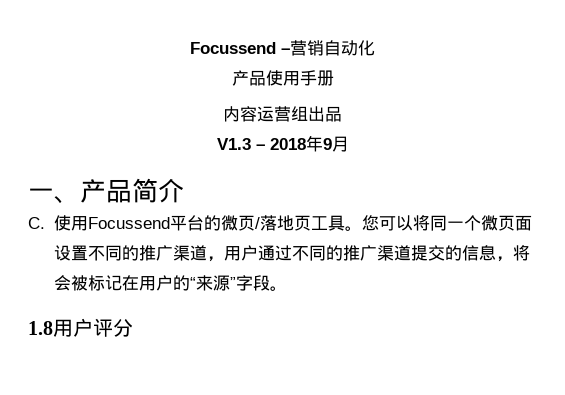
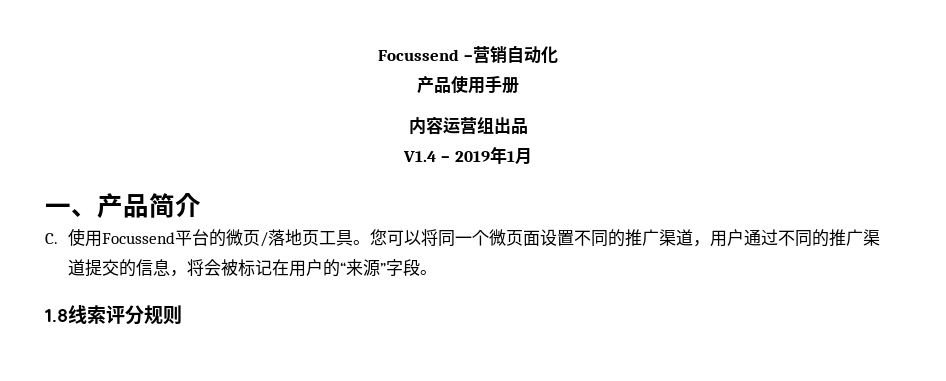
[216,135,332,152] V1.3 – 2018年9 -> [403,146,515,164] V1.4 – 2019年1
[53,318,133,337] 用户评分 -> [68,305,182,325] 线索评分规则

